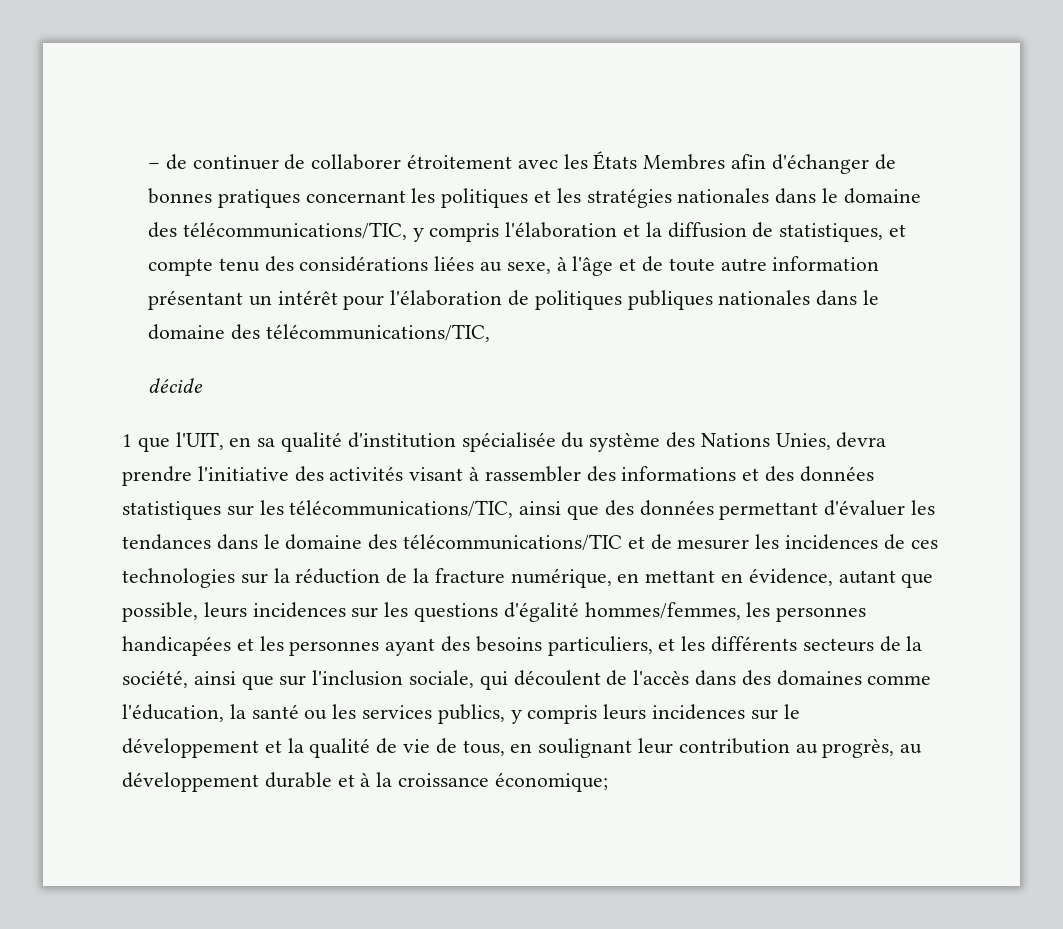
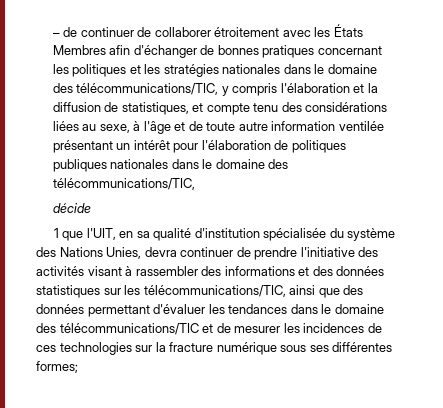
(880, 263) none -> [338,121,384,131] ventilée
(887, 440) none -> [180,247,251,257] continuer de
[295,568,934,588] [122,602,867,622] [122,636,923,656] [122,670,932,690] [122,704,800,724] [122,738,923,758] [122,772,608,792] réduction de la fracture numérique, en mettant en évidence, autant que possible, leurs incidences sur les questions d'égalité hommes/femmes, les personnes handicapées et les personnes ayant des besoins particuliers, et les différents secteurs de la société, ainsi que sur l'inclusion sociale, qui découlent de l'accès dans des domaines comme l'éducation, la santé ou les services publics, y compris leurs incidences sur le développement et la qualité de vie de tous, en soulignant leur contribution au progrès, au développement durable et à la croissance économique; -> [169,342,393,355] [36,361,78,373] fracture numérique sous ses différentes formes;

